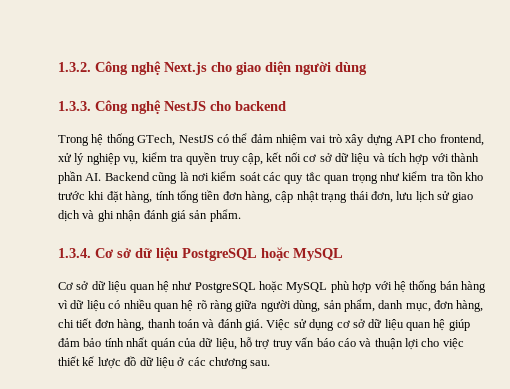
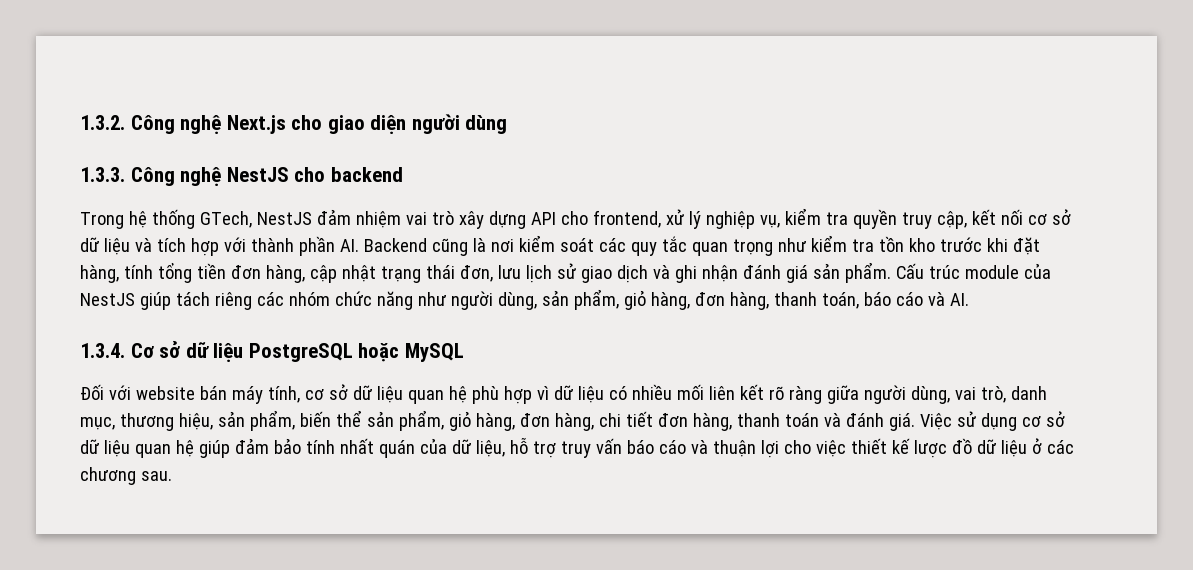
[216,133,248,143] có thể -> (312, 218) none
(241, 215) none -> [895,263,1051,279] [80,289,969,310] Cấu trúc module của NestJS giúp tách riêng các nhóm chức năng như người dùng, sản phẩm, giỏ hàng, đơn hàng, thanh toán, báo cáo và AI.
[58,280,486,293] Cơ sở dữ liệu quan hệ như PostgreSQL hoặc MySQL phù hợp với hệ thống bán hàng -> [80,384,532,404] Đối với website bán máy tính, cơ sở dữ liệu quan hệ phù hợp
[153,300,194,312] quan hệ -> [676,384,764,400] mối liên kết
[323,299,431,312] sản phẩm, danh mục, -> [954,386,1047,403] [80,410,515,431] vai trò, danh mục, thương hiệu, sản phẩm, biến thể sản phẩm, giỏ hàng,

